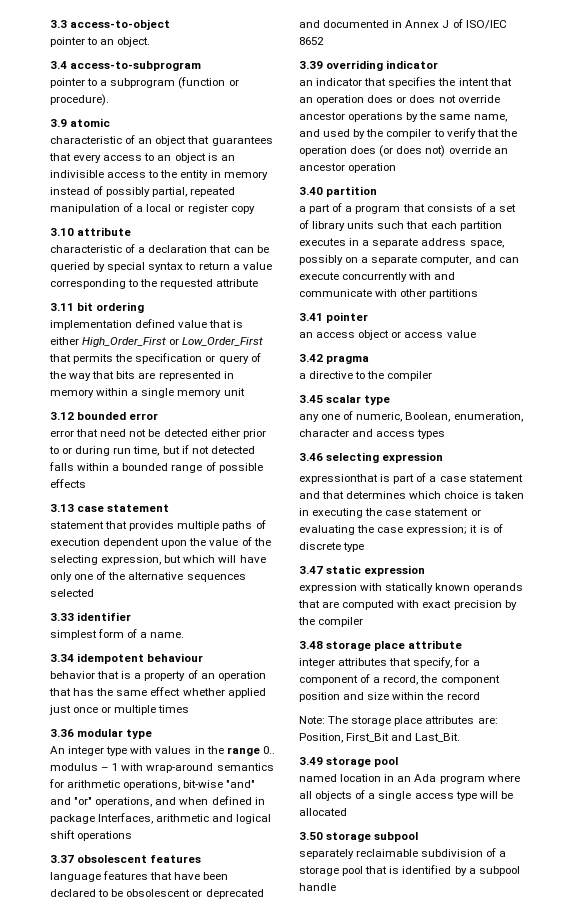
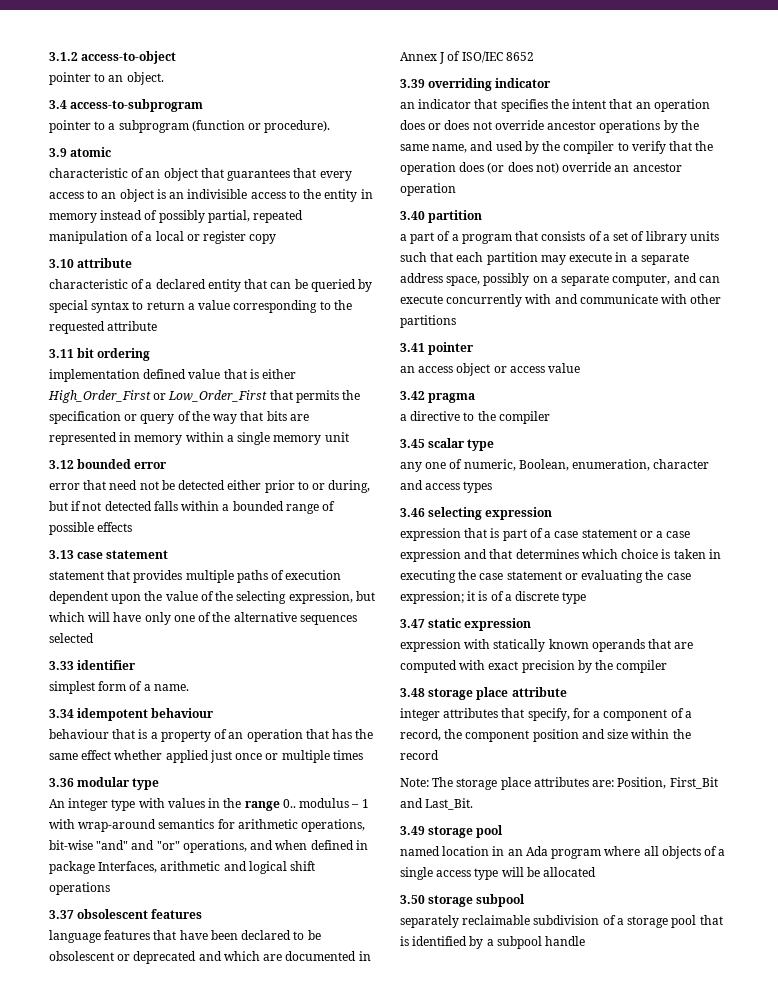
[50,20,67,28] 3.3 -> [49,52,78,61] 3.1.2
[148,245,208,253] declaration -> [155,279,241,292] declared entity
[75,446,160,456] during run time, -> [328,480,371,493] during,
[50,671,95,679] behavior -> [49,729,109,739] behaviour
(320, 24) none -> [223,951,283,961] which are
[299,238,346,246] executes -> [540,253,613,265] may execute
[299,474,378,484] expressionthat -> [400,528,488,541] expression that
(523, 478) none -> [639,531,691,538] [400,549,461,562] or a case expression
(503, 528) none -> [504,594,512,601] a

